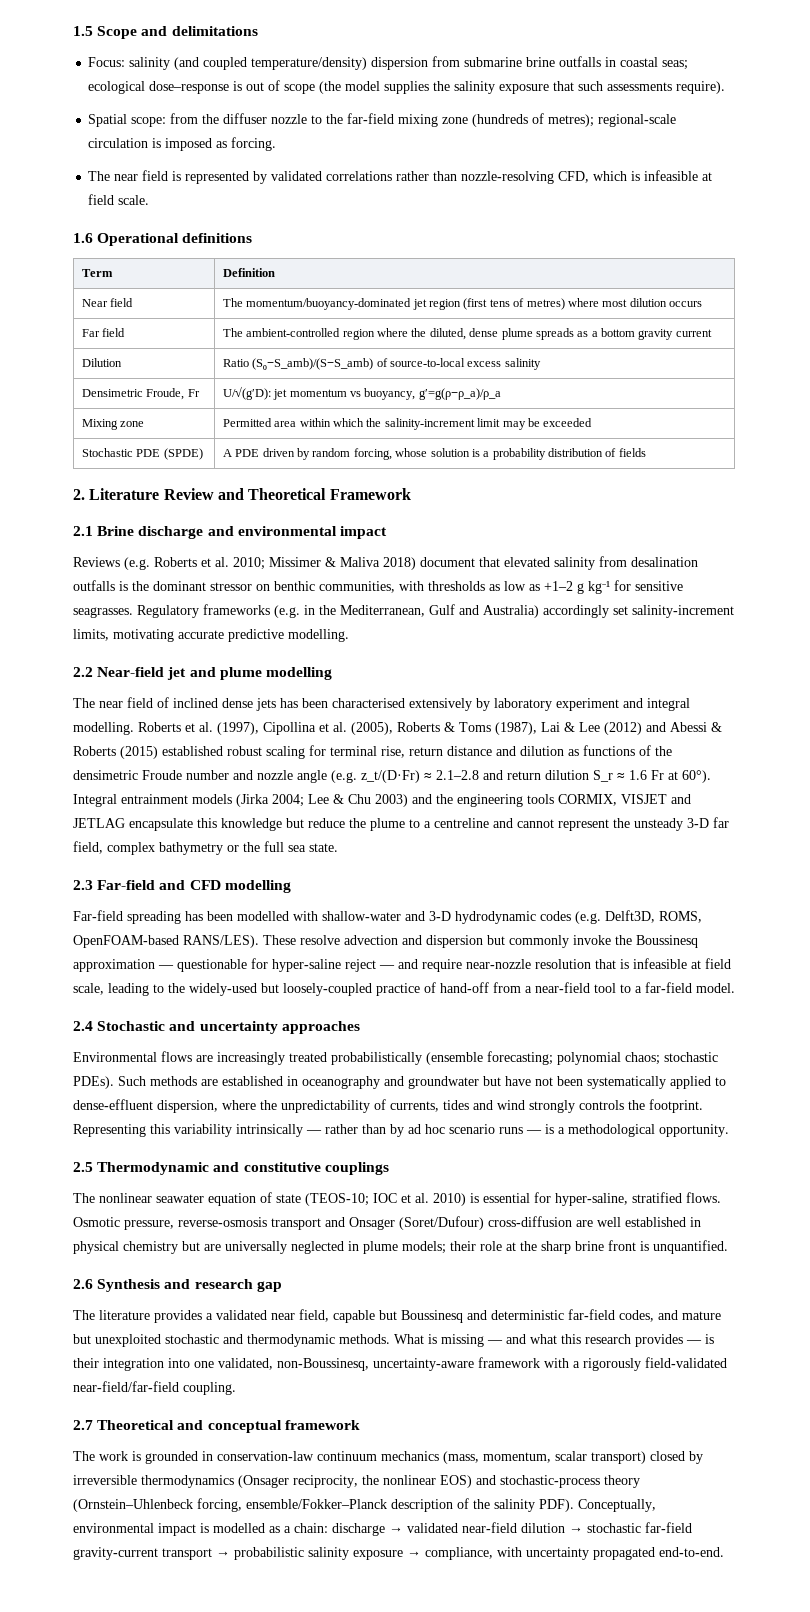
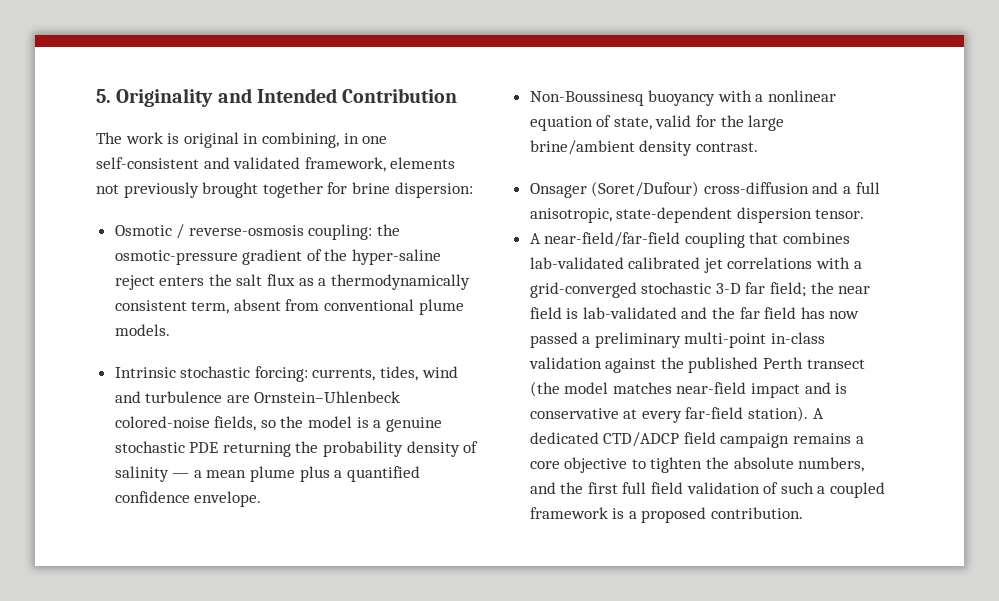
[73,26,258,39] [88,56,689,70] [88,80,726,94] [88,113,677,127] [88,137,277,151] [88,170,713,184] [88,194,150,205] [73,233,253,246] [81,269,113,277] [222,268,275,277] [81,298,134,307] [222,298,703,310] [81,328,126,337] [222,328,712,340] [81,358,122,367] [222,358,541,370] [81,388,200,400] [222,386,501,400] [81,419,145,430] [222,418,593,430] [81,448,203,460] [222,448,646,460] [73,488,411,500] [73,526,387,539] [73,556,698,570] [73,580,683,594] [73,604,734,618] [73,629,349,642] [73,667,332,680] [73,697,690,711] [73,722,722,735] [73,745,672,759] [73,770,711,783] [73,794,691,807] [73,817,729,831] [73,841,338,855] [73,880,291,893] [73,910,702,924] [73,935,698,948] [73,958,731,972] [73,982,735,996] [73,1021,360,1034] [73,1051,718,1065] [73,1076,726,1089] [73,1099,703,1113] [73,1124,729,1137] [73,1162,389,1175] [73,1192,721,1206] [73,1216,701,1230] [73,1240,728,1254] [73,1279,282,1292] [73,1309,721,1323] [73,1334,714,1347] [73,1357,727,1371] [73,1381,236,1395] [73,1420,360,1433] [73,1451,703,1464] [73,1475,640,1488] [73,1498,656,1512] [73,1522,692,1536] [73,1547,724,1560] 1.5 Scope and delimitations // Focus: salinity (and coupled temperature/density) dispersion from submarine brine outfalls in coastal seas; ecological dose–response is out of scope (the model supplies the salinity exposure that such assessments require). // Spatial scope: from the diffuser nozzle to the far-field mixing zone (hundreds of metres); regional-scale circulation is imposed as forcing. // The near field is represented by validated correlations rather than nozzle-resolving CFD, which is infeasible at field scale. // 1.6 Operational definitions // Term | Definition // Near field | The momentum/buoyancy-dominated jet region (first tens of metres) where most dilution occurs // Far field | The ambient-controlled region where the diluted, dense plume spreads as a bottom gravity current // Dilution | Ratio (S₀−S_amb)/(S−S_amb) of source-to-local excess salinity // Densimetric Froude, Fr | U/√(g′D): jet momentum vs buoyancy, g′=g(ρ−ρ_a)/ρ_a // Mixing zone | Permitted area within which the salinity-increment limit may be exceeded // Stochastic PDE (SPDE) | A PDE driven by random forcing, whose solution is a probability distribution of fields // 2. Literature Review and Theoretical Framework // 2.1 Brine discharge and environmental impact // Reviews (e.g. Roberts et al. 2010; Missimer & Maliva 2018) document that elevated salinity from desalination outfalls is the dominant stressor on benthic communities, with thresholds as low as +1–2 g kg⁻¹ for sensitive seagrasses. Regulatory frameworks (e.g. in the Mediterranean, Gulf and Australia) accordingly set salinity-increment limits, motivating accurate predictive modelling. // 2.2 Near-field jet and plume modelling // The near field of inclined dense jets has been characterised extensively by laboratory experiment and integral modelling. Roberts et al. (1997), Cipollina et al. (2005), Roberts & Toms (1987), Lai & Lee (2012) and Abessi & Roberts (2015) established robust scaling for terminal rise, return distance and dilution as functions of the densimetric Froude number and nozzle angle (e.g. z_t/(D·Fr) ≈ 2.1–2.8 and return dilution S_r ≈ 1.6 Fr at 60°). Integral entrainment models (Jirka 2004; Lee & Chu 2003) and the engineering tools CORMIX, VISJET and JETLAG encapsulate this knowledge but reduce the plume to a centreline and cannot represent the unsteady 3-D far field, complex bathymetry or the full sea state. // 2.3 Far-field and CFD modelling // Far-field spreading has been modelled with shallow-water and 3-D hydrodynamic codes (e.g. Delft3D, ROMS, OpenFOAM-based RANS/LES). These resolve advection and dispersion but commonly invoke the Boussinesq approximation — questionable for hyper-saline reject — and require near-nozzle resolution that is infeasible at field scale, leading to the widely-used but loosely-coupled practice of hand-off from a near-field tool to a far-field model. // 2.4 Stochastic and uncertainty approaches // Environmental flows are increasingly treated probabilistically (ensemble forecasting; polynomial chaos; stochastic PDEs). Such methods are established in oceanography and groundwater but have not been systematically applied to dense-effluent dispersion, where the unpredictability of currents, tides and wind strongly controls the footprint. Representing this variability intrinsically — rather than by ad hoc scenario runs — is a methodological opportunity. // 2.5 Thermodynamic and constitutive couplings // The nonlinear seawater equation of state (TEOS-10; IOC et al. 2010) is essential for hyper-saline, stratified flows. Osmotic pressure, reverse-osmosis transport and Onsager (Soret/Dufour) cross-diffusion are well established in physical chemistry but are universally neglected in plume models; their role at the sharp brine front is unquantified. // 2.6 Synthesis and research gap // The literature provides a validated near field, capable but Boussinesq and deterministic far-field codes, and mature but unexploited stochastic and thermodynamic methods. What is missing — and what this research provides — is their integration into one validated, non-Boussinesq, uncertainty-aware framework with a rigorously field-validated near-field/far-field coupling. // 2.7 Theoretical and conceptual framework // The work is grounded in conservation-law continuum mechanics (mass, momentum, scalar transport) closed by irreversible thermodynamics (Onsager reciprocity, the nonlinear EOS) and stochastic-process theory (Ornstein–Uhlenbeck forcing, ensemble/Fokker–Planck description of the salinity PDF). Conceptually, environmental impact is modelled as a chain: discharge → validated near-field dilution → stochastic far-field gravity-current transport → probabilistic salinity exposure → compliance, with uncertainty propagated end-to-end. -> [96,88,458,107] [96,132,388,148] [96,157,456,172] [96,182,473,198] [114,224,401,240] [114,249,442,265] [114,274,470,290] [114,299,464,315] [114,324,170,336] [114,366,458,382] [114,391,401,403] [114,416,442,432] [114,441,479,457] [114,466,420,482] [114,491,262,507] [529,90,837,106] [529,115,785,131] [529,140,758,156] [529,181,880,198] [529,207,865,223] [529,232,851,248] [529,257,862,273] [529,282,871,298] [529,307,860,319] [529,332,826,348] [528,357,865,373] [529,381,848,398] [529,406,824,423] [529,432,864,448] [529,457,865,473] [529,482,886,498] [529,507,804,523] 5. Originality and Intended Contribution // The work is original in combining, in one self-consistent and validated framework, elements not previously brought together for brine dispersion: // Osmotic / reverse-osmosis coupling: the osmotic-pressure gradient of the hyper-saline reject enters the salt flux as a thermodynamically consistent term, absent from conventional plume models. // Intrinsic stochastic forcing: currents, tides, wind and turbulence are Ornstein–Uhlenbeck colored-noise fields, so the model is a genuine stochastic PDE returning the probability density of salinity — a mean plume plus a quantified confidence envelope. // Non-Boussinesq buoyancy with a nonlinear equation of state, valid for the large brine/ambient density contrast. // Onsager (Soret/Dufour) cross-diffusion and a full anisotropic, state-dependent dispersion tensor. // A near-field/far-field coupling that combines lab-validated calibrated jet correlations with a grid-converged stochastic 3-D far field; the near field is lab-validated and the far field has now passed a preliminary multi-point in-class validation against the published Perth transect (the model matches near-field impact and is conservative at every far-field station). A dedicated CTD/ADCP field campaign remains a core objective to tighten the absolute numbers, and the first full field validation of such a coupled framework is a proposed contribution.

